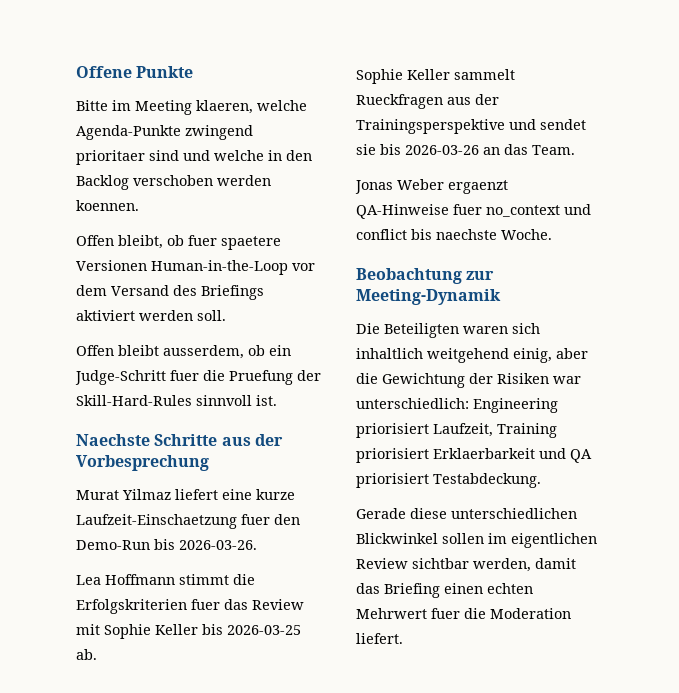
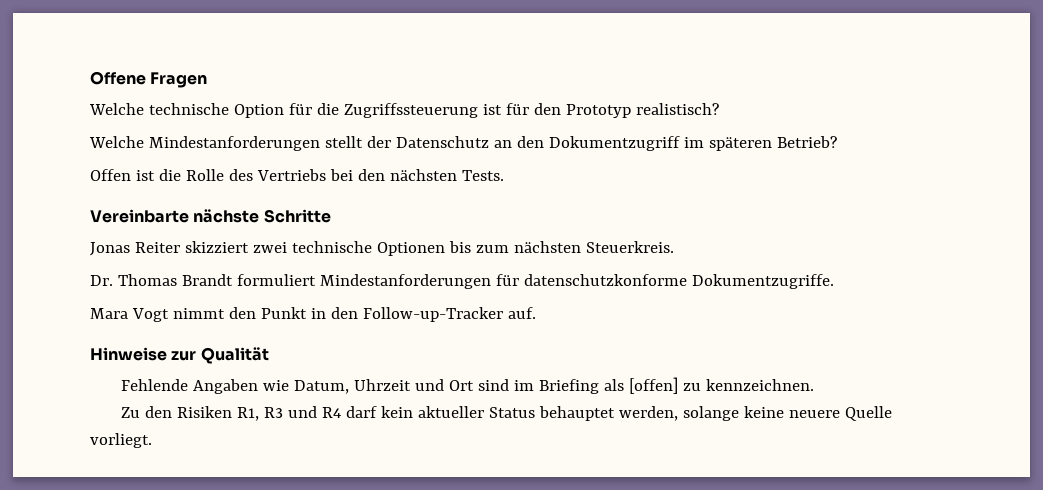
[136,66,194,78] [76,100,307,115] [76,125,253,140] [76,150,312,165] [76,175,271,190] [76,200,139,211] [76,235,281,250] [76,260,315,275] [76,285,264,300] [76,310,226,321] [76,345,291,359] [75,370,321,385] [76,395,277,406] [76,434,283,446] [76,455,209,471] [76,489,295,500] [76,514,300,529] [76,539,257,550] [76,574,255,585] [76,599,304,614] [76,624,301,639] [76,649,97,660] [356,69,515,84] [356,94,499,109] [356,119,586,134] [356,144,575,155] [355,179,508,194] [356,204,591,219] [356,229,552,240] [356,268,495,284] [356,289,501,305] [356,323,540,338] [356,348,588,363] [356,373,581,388] [356,398,558,413] [356,423,557,438] [356,448,592,463] [356,473,541,488] [356,508,577,519] [356,533,597,548] [356,558,576,572] [356,583,533,598] [356,608,571,619] [356,633,403,644] Punkte // Bitte im Meeting klaeren, welche Agenda-Punkte zwingend prioritaer sind und welche in den Backlog verschoben werden koennen. // Offen bleibt, ob fuer spaetere Versionen Human-in-the-Loop vor dem Versand des Briefings aktiviert werden soll. // Offen bleibt ausserdem, ob ein Judge-Schritt fuer die Pruefung der Skill-Hard-Rules sinnvoll ist. // Naechste Schritte aus der Vorbesprechung // Murat Yilmaz liefert eine kurze Laufzeit-Einschaetzung fuer den Demo-Run bis 2026-03-26. // Lea Hoffmann stimmt die Erfolgskriterien fuer das Review mit Sophie Keller bis 2026-03-25 ab. // Sophie Keller sammelt Rueckfragen aus der Trainingsperspektive und sendet sie bis 2026-03-26 an das Team. // Jonas Weber ergaenzt QA-Hinweise fuer no_context und conflict bis naechste Woche. // Beobachtung zur Meeting-Dynamik // Die Beteiligten waren sich inhaltlich weitgehend einig, aber die Gewichtung der Risiken war unterschiedlich: Engineering priorisiert Laufzeit, Training priorisiert Erklaerbarkeit und QA priorisiert Testabdeckung. // Gerade diese unterschiedlichen Blickwinkel sollen im eigentlichen Review sichtbar werden, damit das Briefing einen echten Mehrwert fuer die Moderation liefert. -> [150,72,208,88] [89,103,719,118] [89,136,837,151] [90,169,504,181] [90,209,331,223] [90,241,674,256] [90,274,834,289] [90,307,536,322] [90,347,269,364] [120,377,814,394] [120,406,892,421] [90,433,152,448] Fragen // Welche technische Option für die Zugriffssteuerung ist für den Prototyp realistisch? // Welche Mindestanforderungen stellt der Datenschutz an den Dokumentzugriff im späteren Betrieb? // Offen ist die Rolle des Vertriebs bei den nächsten Tests. // Vereinbarte nächste Schritte // Jonas Reiter skizziert zwei technische Optionen bis zum nächsten Steuerkreis. // Dr. Thomas Brandt formuliert Mindestanforderungen für datenschutzkonforme Dokumentzugriffe. // Mara Vogt nimmt den Punkt in den Follow-up-Tracker auf. // Hinweise zur Qualität // Fehlende Angaben wie Datum, Uhrzeit und Ort sind im Briefing als [offen] zu kennzeichnen. // Zu den Risiken R1, R3 und R4 darf kein aktueller Status behauptet werden, solange keine neuere Quelle vorliegt.

